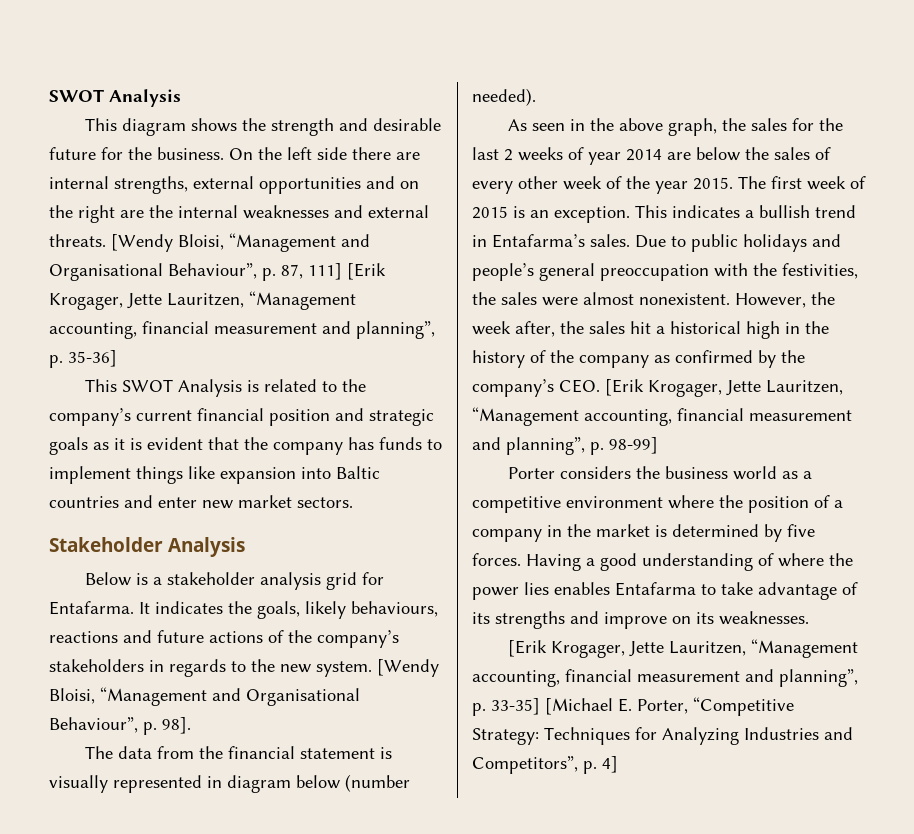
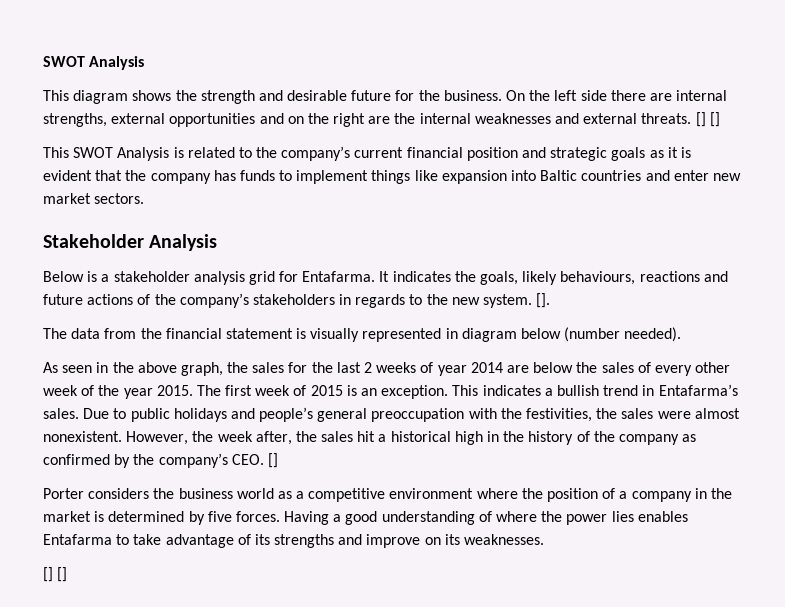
[111,233,370,252] [49,263,386,281] [49,291,356,310] [49,321,435,339] [49,350,117,368] [Wendy Bloisi, “Management and Organisational Behaviour”, p. 87, 111] [Erik Krogager, Jette Lauritzen, “Management accounting, financial measurement and planning”, p. 35-36] -> [695,112,720,127] [] []
[377,659,439,677] [49,687,360,706] [49,717,191,735] [Wendy Bloisi, “Management and Organisational Behaviour”, p. 98]. -> [536,293,551,308] [].
[605,379,843,397] [472,407,852,426] [472,437,658,455] [Erik Krogager, Jette Lauritzen, “Management accounting, financial measurement and planning”, p. 98-99] -> [267,453,278,468] []
[508,639,859,658] [472,669,858,687] [472,697,794,716] [472,727,853,745] [472,756,618,774] [Erik Krogager, Jette Lauritzen, “Management accounting, financial measurement and planning”, p. 33-35] [Michael E. Porter, “Competitive Strategy: Techniques for Analyzing Industries and Competitors”, p. 4] -> [43,567,68,582] [] []

